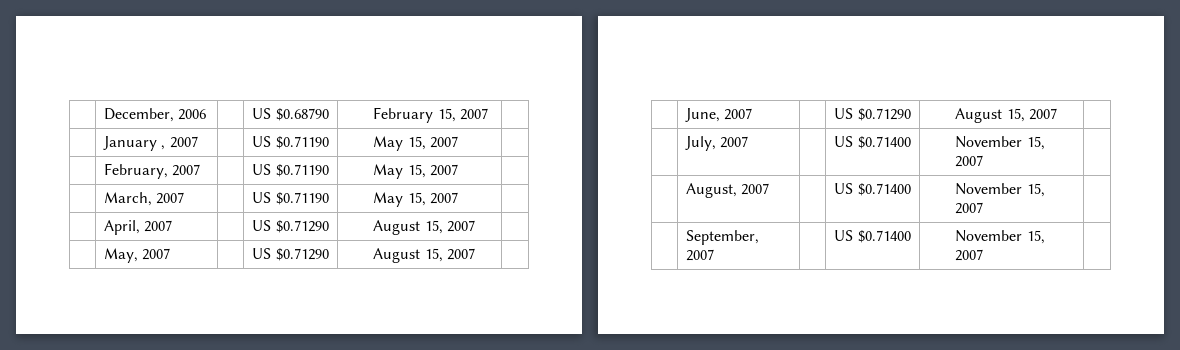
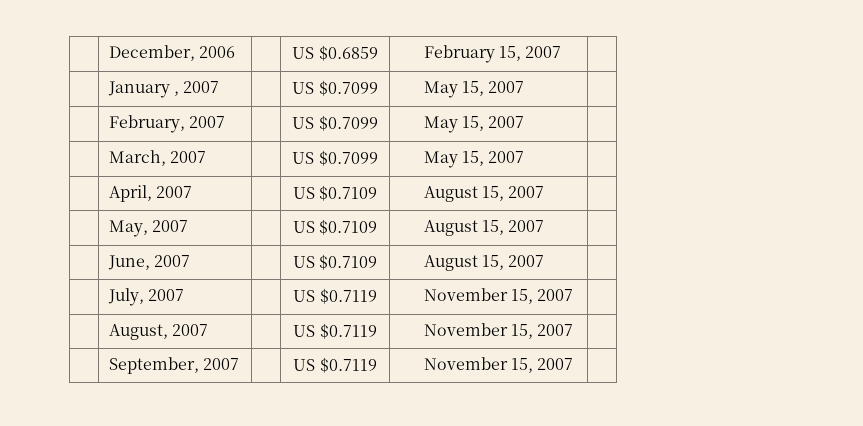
[275,108,329,121] $0.68790 -> [318,45,378,61] $0.6859
[275,136,329,149] $0.71190 -> [318,80,378,96] $0.7099
[275,164,329,177] $0.71190 -> [318,115,378,131] $0.7099
[275,192,329,205] $0.71190 -> [318,150,378,166] $0.7099
[275,220,329,233] $0.71290 -> [319,185,378,201] $0.7109
[275,248,329,261] $0.71290 -> [319,219,378,235] $0.7109
[857,108,911,121] $0.71290 -> [319,254,378,270] $0.7109
[857,136,911,149] $0.71400 -> [319,288,377,304] $0.7119
[857,183,911,196] $0.71400 -> [319,323,377,339] $0.7119
[857,230,911,243] $0.71400 -> [319,357,377,373] $0.7119

